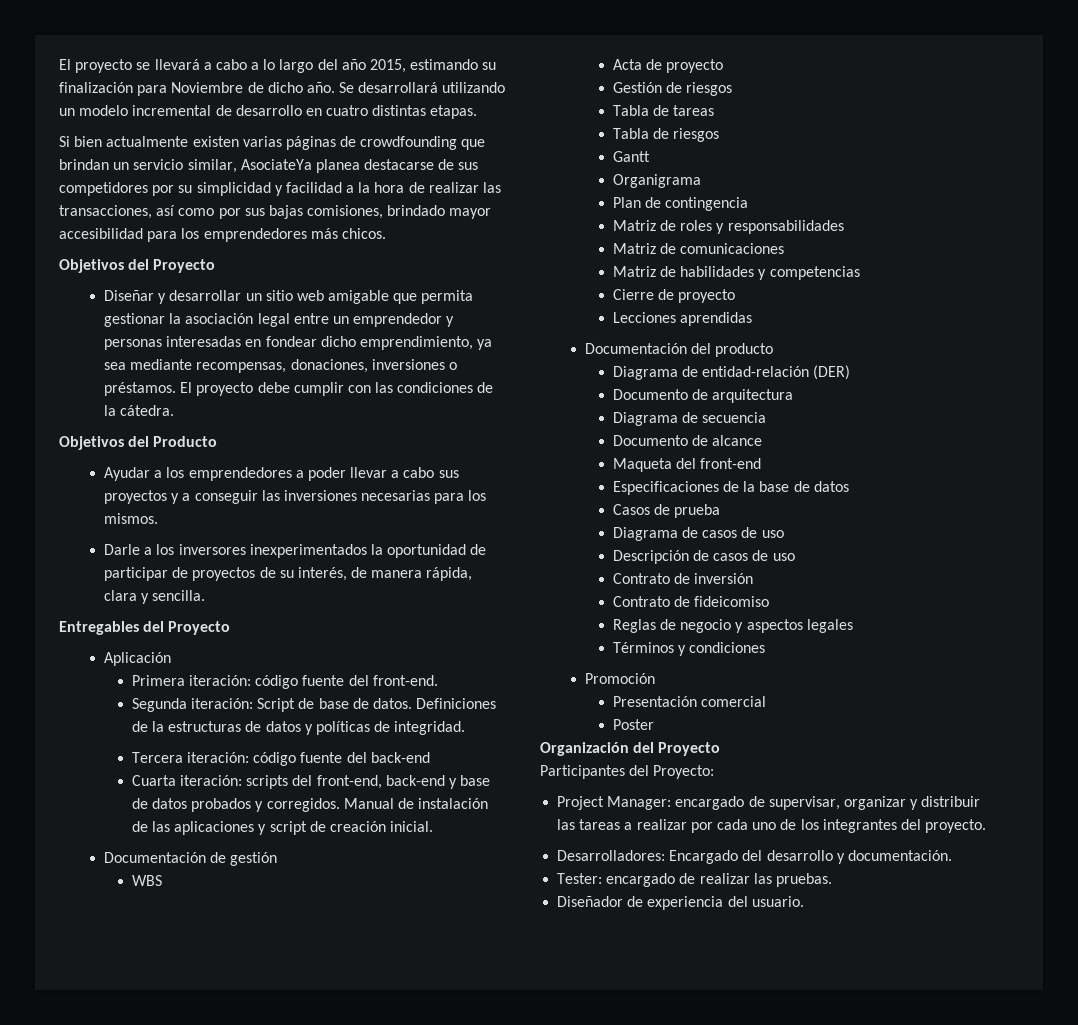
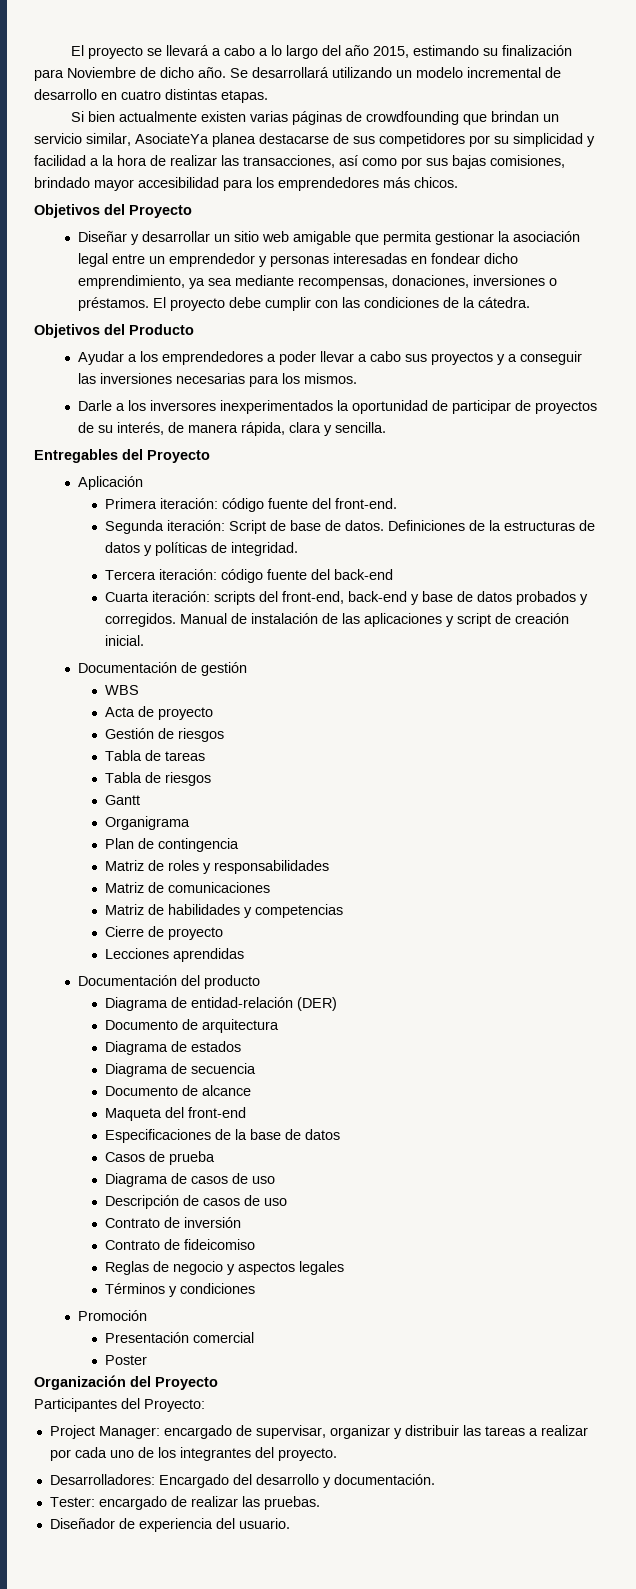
(794, 396) none -> [105,1041,242,1055] // Diagrama de estados

